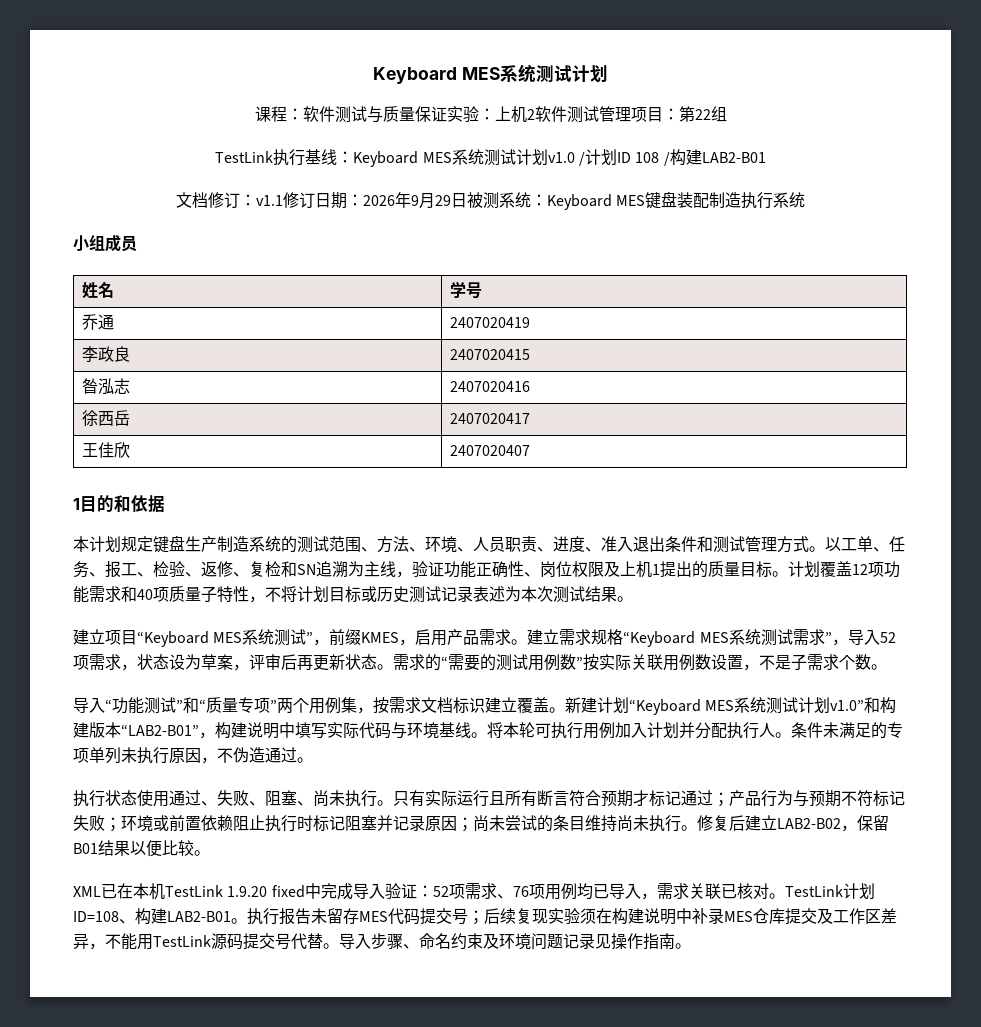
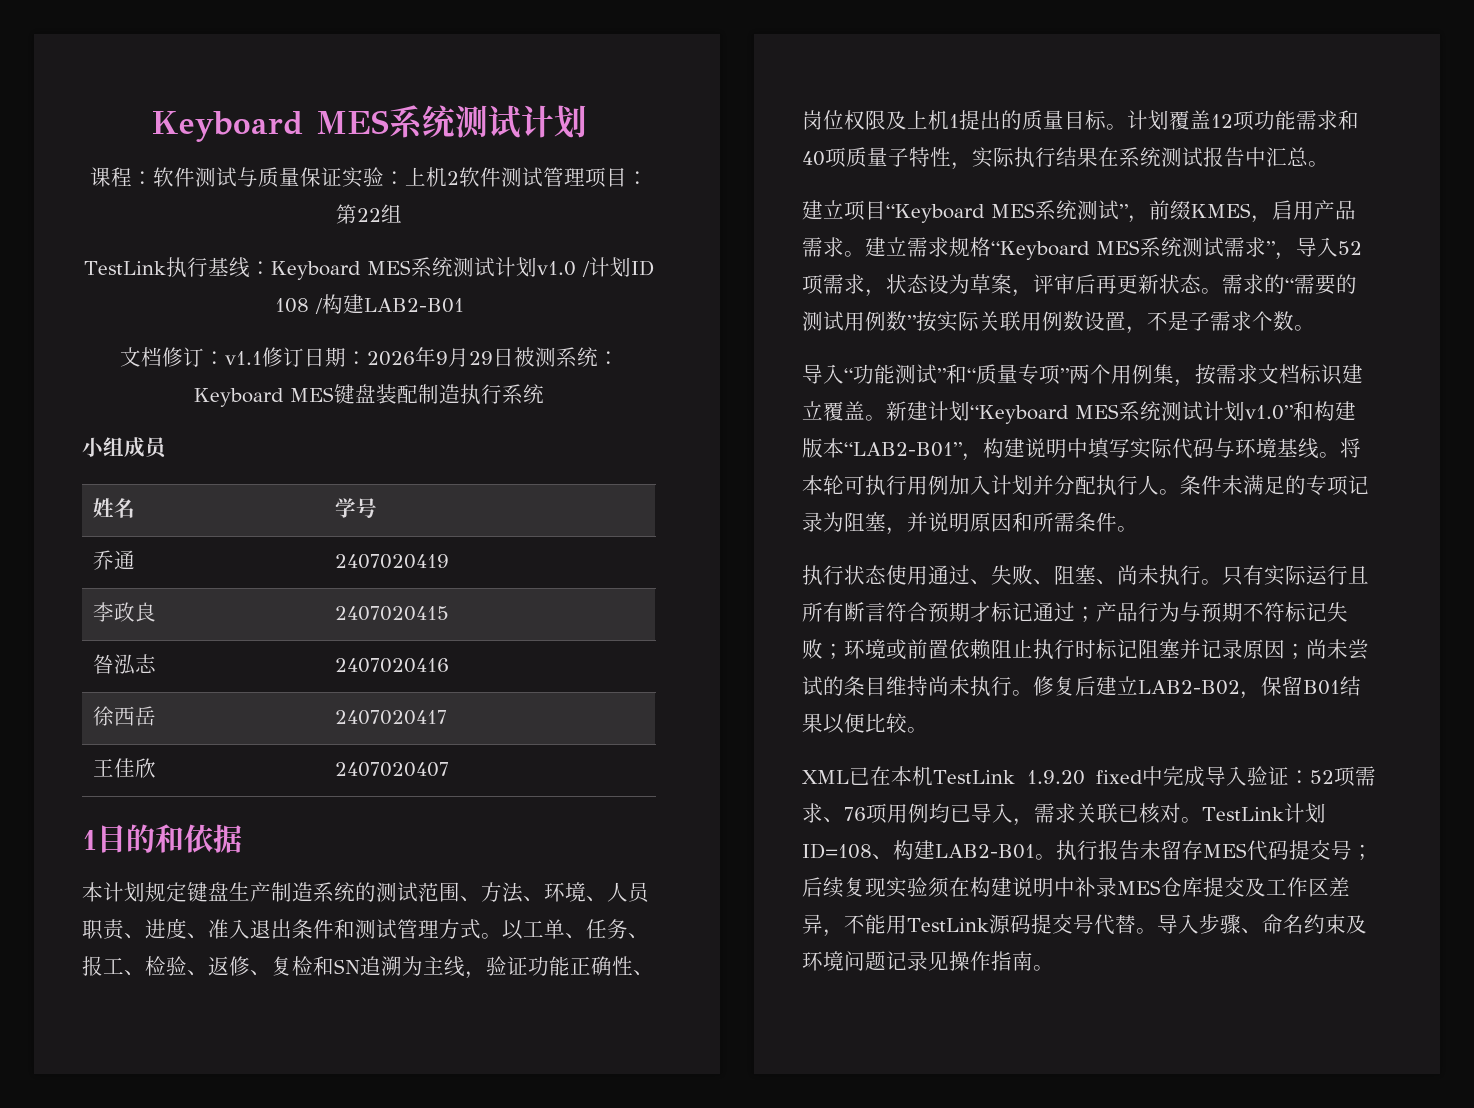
[265,586,617,603] 不将计划目标或历史测试记录表述为本次测试结果 -> [972,147,1308,168] 实际执行结果在系统测试报告中汇总
[89,747,297,764] 单列未执行原因，不伪造通过 -> [1348,475,1369,494] [802,512,1117,535] 记录为阻塞，并说明原因和所需条件

